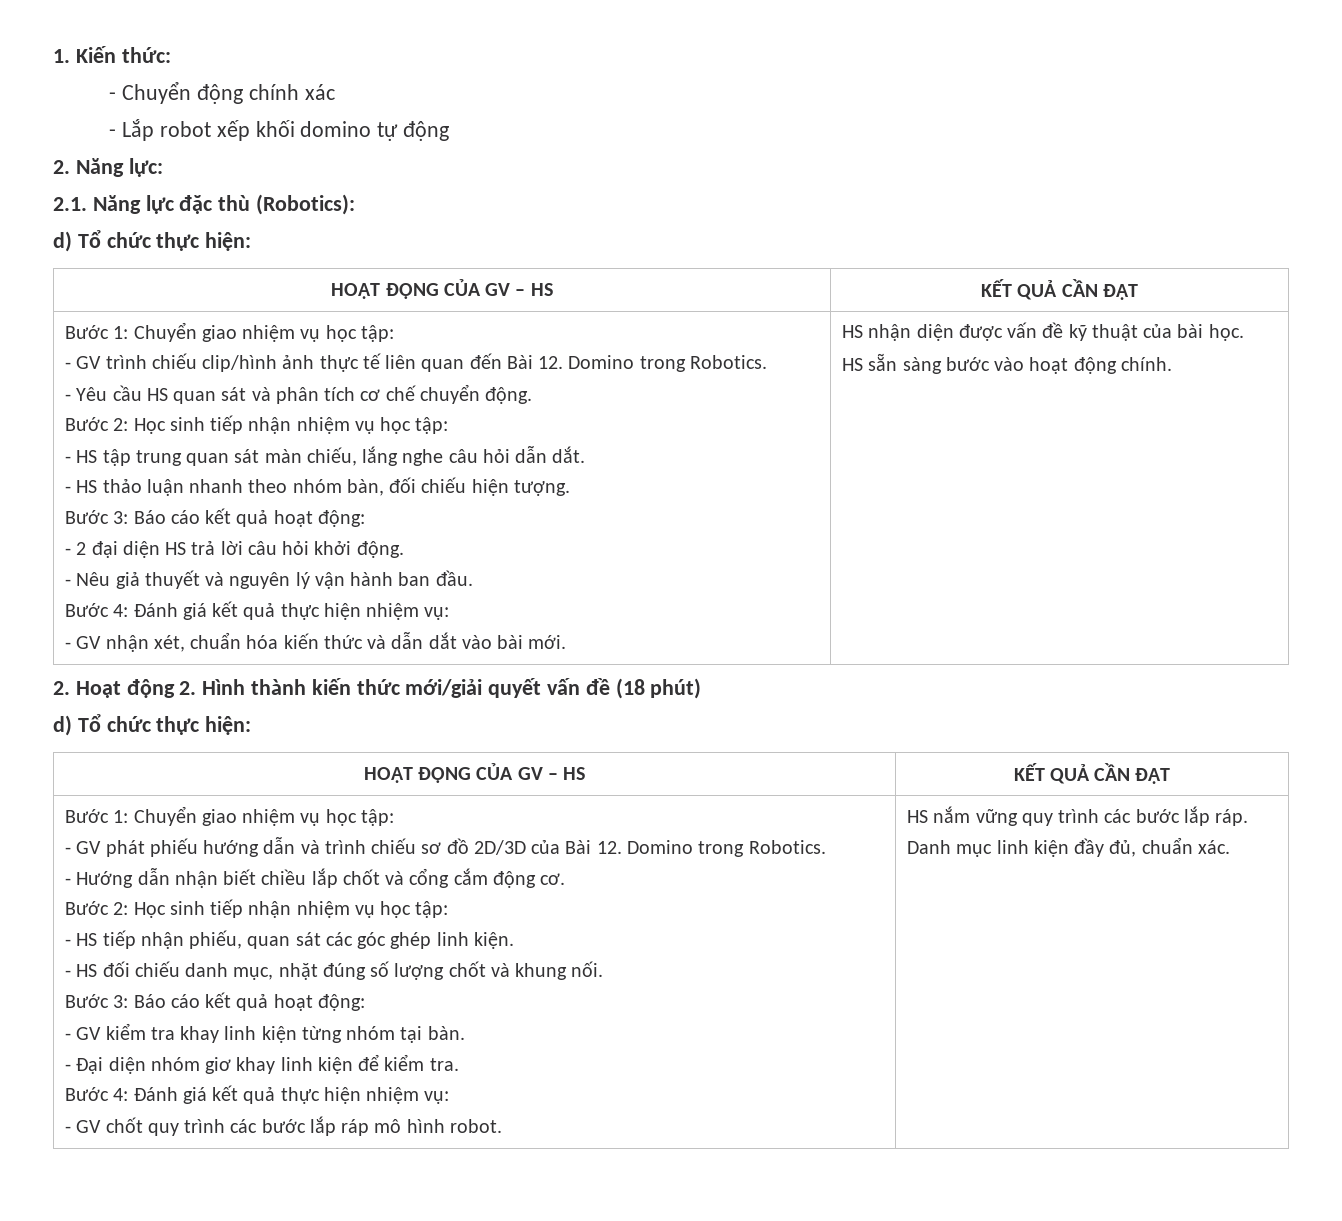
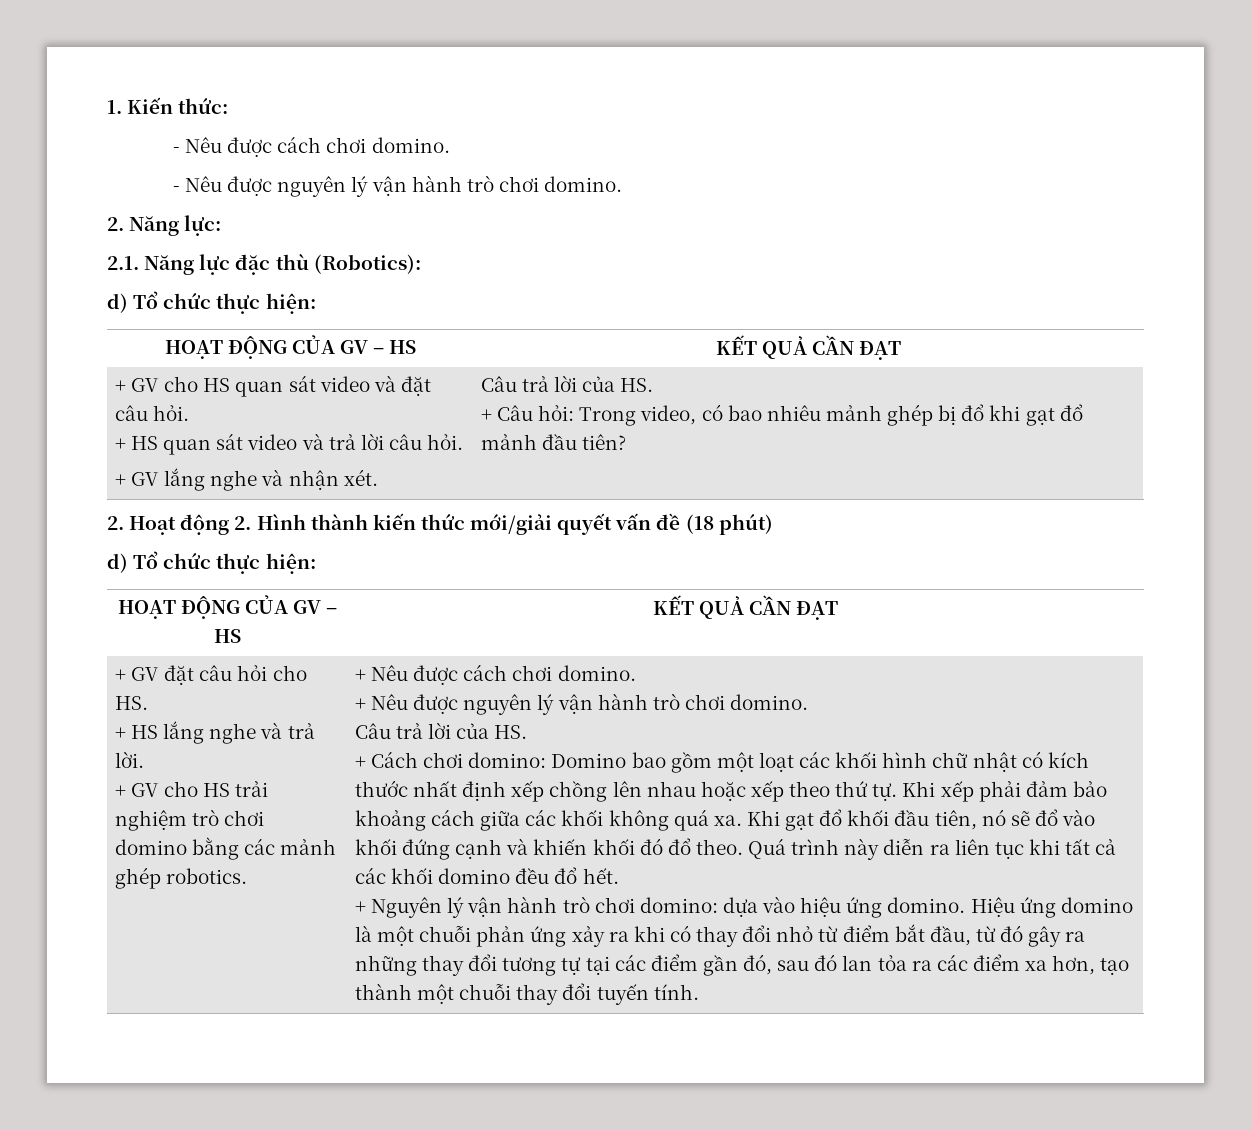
[122,82,335,104] [109,119,450,141] Chuyển động chính xác // - Lắp robot xếp khối domino tự động -> [185,136,450,157] [172,175,623,197] Nêu được cách chơi domino. // - Nêu được nguyên lý vận hành trò chơi domino.
[65,322,394,342] [65,353,767,372] [65,384,533,404] [65,415,449,434] [65,446,586,466] [65,477,570,496] [65,508,365,527] [65,541,404,558] [65,570,473,589] [65,601,450,620] [65,632,567,652] [842,322,1244,341] [842,353,1172,374] Bước 1: Chuyển giao nhiệm vụ học tập: // - GV trình chiếu clip/hình ảnh thực tế liên quan đến Bài 12. Domino trong Robotics. // - Yêu cầu HS quan sát và phân tích cơ chế chuyển động. // Bước 2: Học sinh tiếp nhận nhiệm vụ học tập: // - HS tập trung quan sát màn chiếu, lắng nghe câu hỏi dẫn dắt. // - HS thảo luận nhanh theo nhóm bàn, đối chiếu hiện tượng. // Bước 3: Báo cáo kết quả hoạt động: // - 2 đại diện HS trả lời câu hỏi khởi động. // - Nêu giả thuyết và nguyên lý vận hành ban đầu. // Bước 4: Đánh giá kết quả thực hiện nhiệm vụ: // - GV nhận xét, chuẩn hóa kiến thức và dẫn dắt vào bài mới. | HS nhận diện được vấn đề kỹ thuật của bài học. // HS sẵn sàng bước vào hoạt động chính. -> [114,375,431,397] [114,405,190,421] [114,433,464,455] [114,468,378,491] [480,375,654,392] [480,404,1083,426] [480,434,627,450] + GV cho HS quan sát video và đặt câu hỏi. // + HS quan sát video và trả lời câu hỏi. // + GV lắng nghe và nhận xét. | Câu trả lời của HS. // + Câu hỏi: Trong video, có bao nhiêu mảnh ghép bị đổ khi gạt đổ mảnh đầu tiên?
[65,806,394,826] [65,837,826,857] [65,868,566,888] [65,899,449,918] [65,930,514,949] [65,961,604,980] [65,992,365,1011] [65,1023,465,1043] [65,1054,459,1074] [65,1085,450,1104] [65,1116,502,1136] [907,806,1249,826] [907,837,1230,857] Bước 1: Chuyển giao nhiệm vụ học tập: // - GV phát phiếu hướng dẫn và trình chiếu sơ đồ 2D/3D của Bài 12. Domino trong Robotics. // - Hướng dẫn nhận biết chiều lắp chốt và cổng cắm động cơ. // Bước 2: Học sinh tiếp nhận nhiệm vụ học tập: // - HS tiếp nhận phiếu, quan sát các góc ghép linh kiện. // - HS đối chiếu danh mục, nhặt đúng số lượng chốt và khung nối. // Bước 3: Báo cáo kết quả hoạt động: // - GV kiểm tra khay linh kiện từng nhóm tại bàn. // - Đại diện nhóm giơ khay linh kiện để kiểm tra. // Bước 4: Đánh giá kết quả thực hiện nhiệm vụ: // - GV chốt quy trình các bước lắp ráp mô hình robot. | HS nắm vững quy trình các bước lắp ráp. // Danh mục linh kiện đầy đủ, chuẩn xác. -> [114,665,307,685] [114,696,148,710] [114,721,315,744] [114,751,144,768] [114,781,269,797] [114,809,265,831] [114,837,337,860] [114,867,248,889] [354,664,636,685] [354,693,809,715] [354,722,528,739] [354,751,1089,773] [354,780,1107,802] [354,809,1096,831] [354,838,1117,860] [354,867,619,884] [354,896,1133,918] [354,924,1086,947] [354,954,1130,976] [354,983,699,1005] + GV đặt câu hỏi cho HS. // + HS lắng nghe và trả lời. // + GV cho HS trải nghiệm trò chơi domino bằng các mảnh ghép robotics. | + Nêu được cách chơi domino. // + Nêu được nguyên lý vận hành trò chơi domino. // Câu trả lời của HS. // + Cách chơi domino: Domino bao gồm một loạt các khối hình chữ nhật có kích thước nhất định xếp chồng lên nhau hoặc xếp theo thứ tự. Khi xếp phải đảm bảo khoảng cách giữa các khối không quá xa. Khi gạt đổ khối đầu tiên, nó sẽ đổ vào khối đứng cạnh và khiến khối đó đổ theo. Quá trình này diễn ra liên tục khi tất cả các khối domino đều đổ hết. // + Nguyên lý vận hành trò chơi domino: dựa vào hiệu ứng domino. Hiệu ứng domino là một chuỗi phản ứng xảy ra khi có thay đổi nhỏ từ điểm bắt đầu, từ đó gây ra những thay đổi tương tự tại các điểm gần đó, sau đó lan tỏa ra các điểm xa hơn, tạo thành một chuỗi thay đổi tuyến tính.

